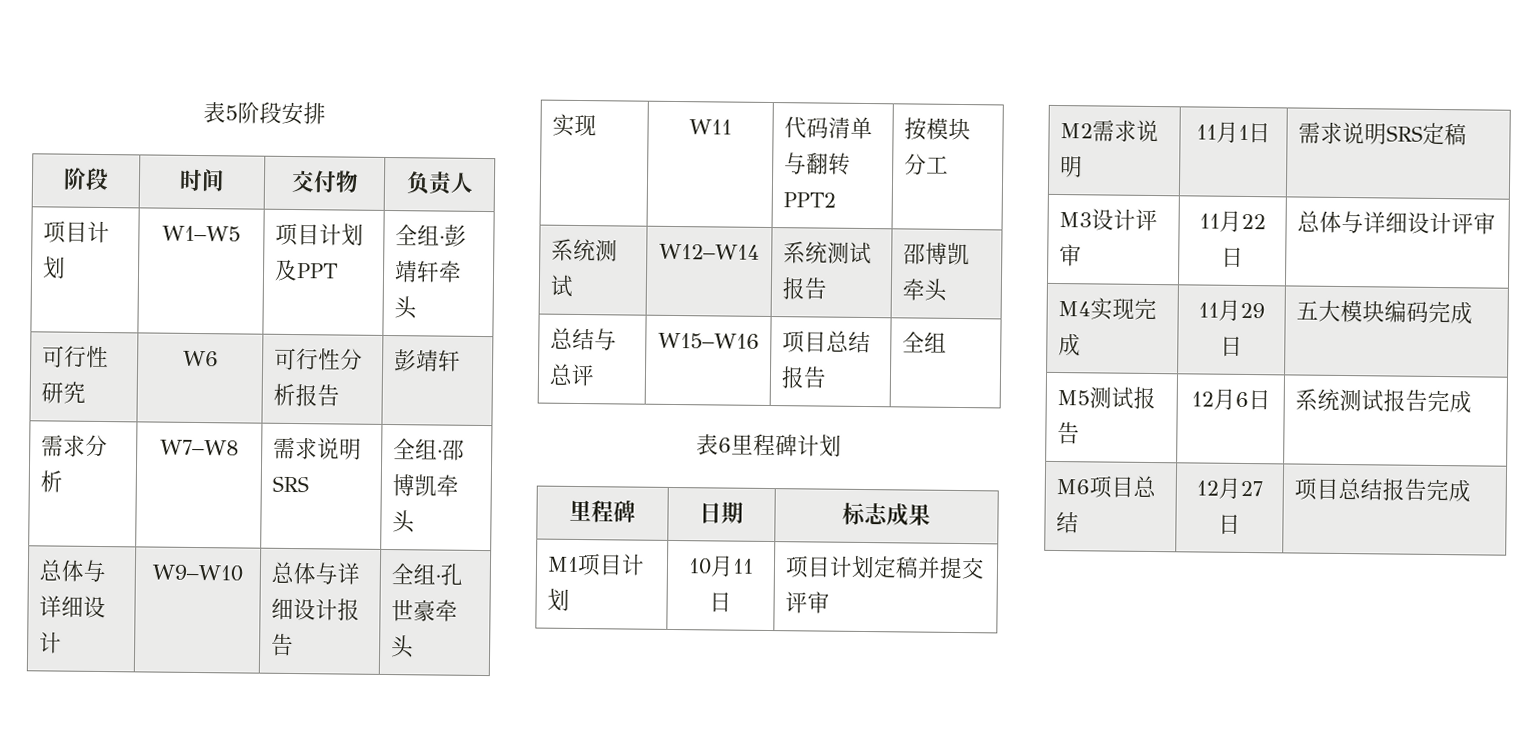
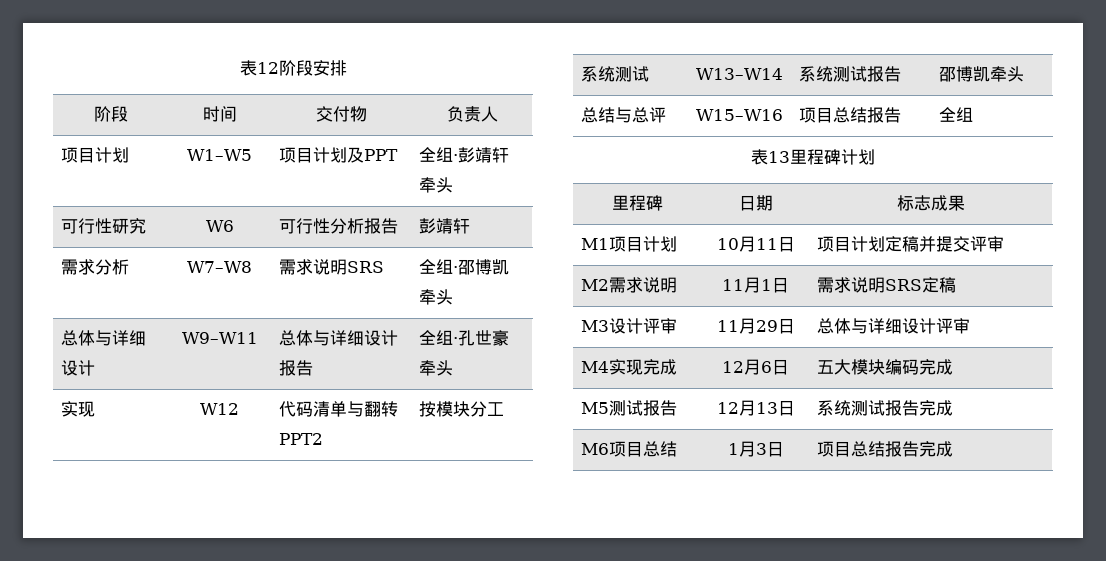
[202,101,238,124] 表5 -> [239,60,279,76] 表12
[152,564,243,582] W9–W10 -> [181,332,258,344] W9–W11
[689,119,732,135] W11 -> [200,403,239,415] W12
[659,243,760,260] W12–W14 -> [696,68,783,80] W13–W14
[718,437,732,453] 6 -> [768,151,790,163] 13
[1241,213,1266,230] 22 -> [755,320,778,332] 29
[1198,299,1265,321] 11月29 -> [722,359,772,375] 12月6
[1234,391,1249,408] 6 -> [755,402,778,414] 13
[1196,477,1263,499] 12月27 -> [727,441,767,457] 1月3

